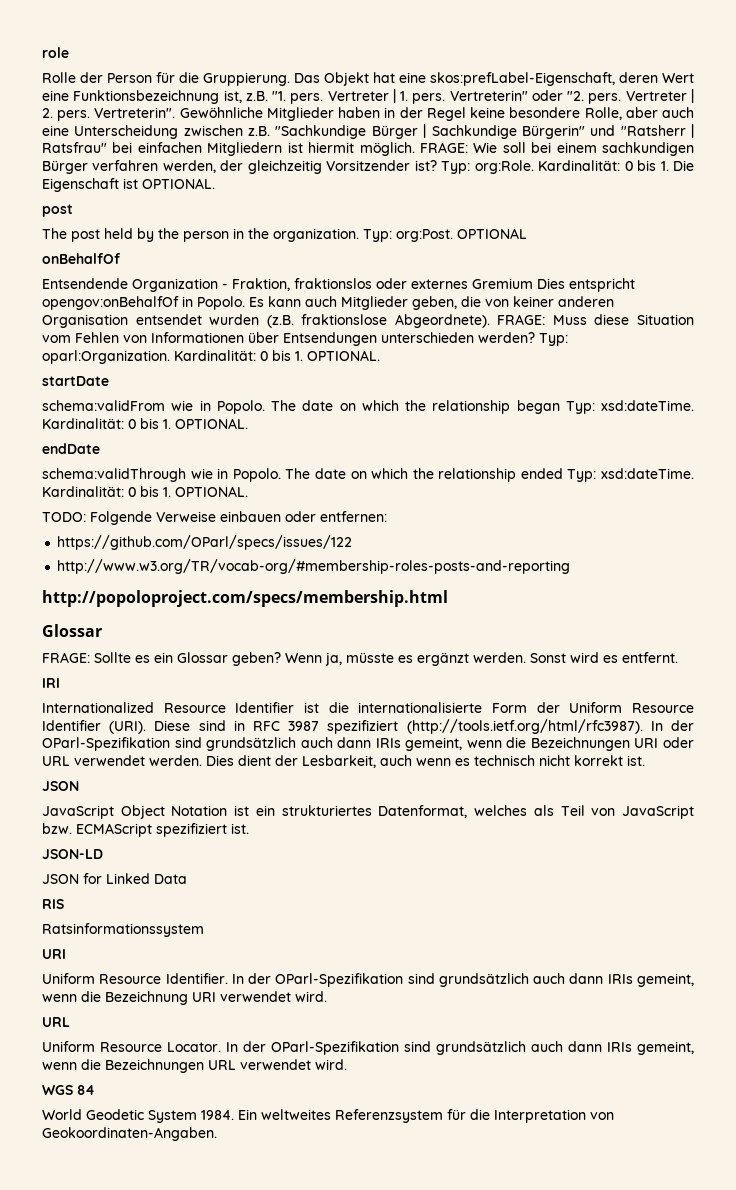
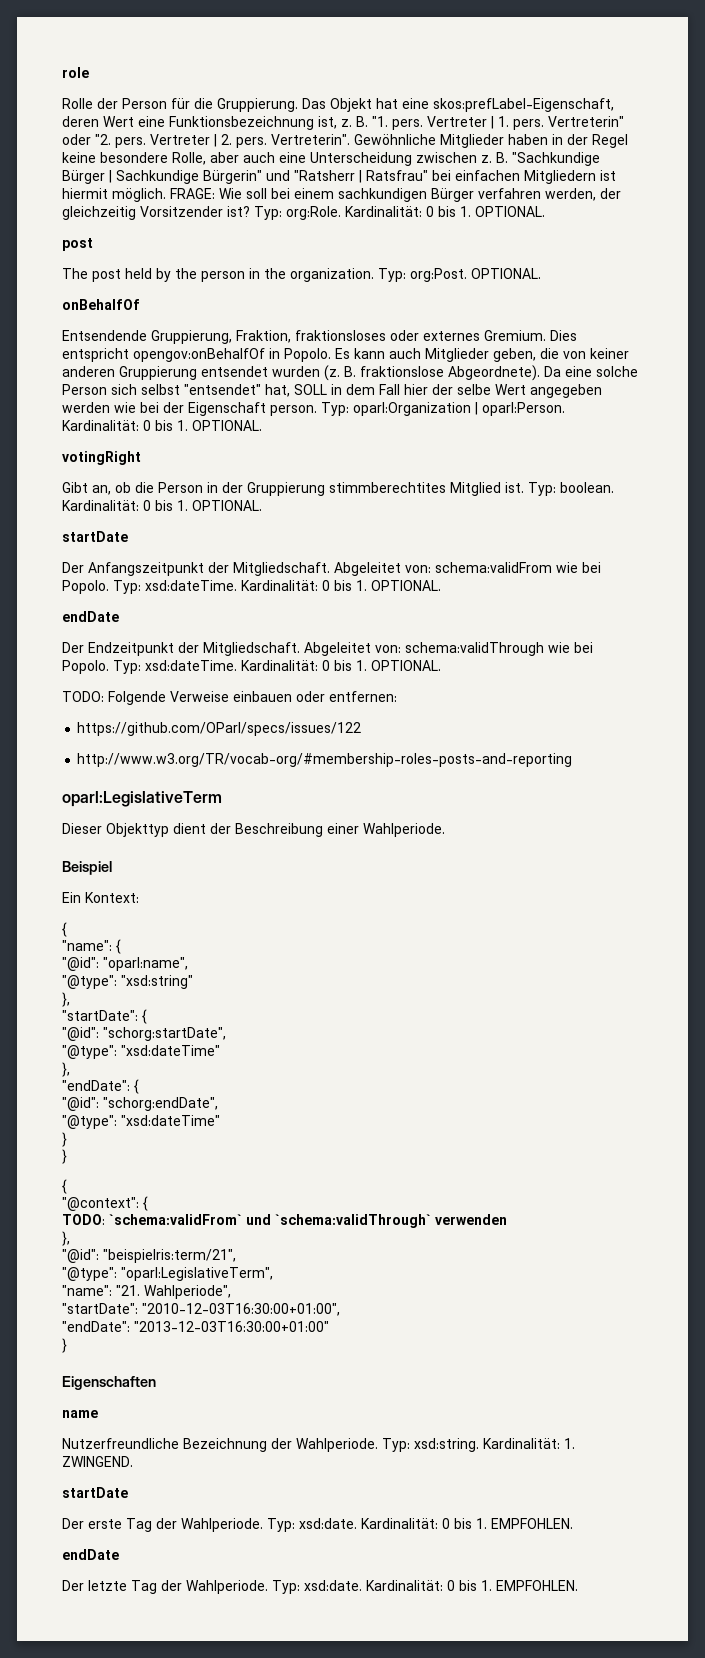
[245,91,268,101] z.B. -> [341,116,368,127] z. B.
[248,126,271,136] z.B. -> [481,152,508,163] z. B.
[672,160,694,171] [42,178,138,192] Die Eigenschaft ist -> (471, 211) none
[457,228,527,239] OPTIONAL -> [471,268,541,279] OPTIONAL.
[132,278,372,292] Organization - Fraktion, fraktionslos -> [151,330,386,344] Gruppierung, Fraktion, fraktionsloses
[472,278,533,289] Gremium -> [484,330,546,341] Gremium.
[42,314,128,328] Organisation -> [119,366,197,380] Gruppierung
[266,314,694,328] [42,332,568,346] [42,350,170,364] (z.B. fraktionslose Abgeordnete). FRAGE: Muss diese Situation vom Fehlen von Informationen über Entsendungen unterschieden werden? Typ: oparl:Organization. -> [324,365,638,381] [62,384,602,398] [62,402,565,416] [62,420,262,431] [62,451,141,465] [62,482,614,496] (z. B. fraktionslose Abgeordnete). Da eine solche Person sich selbst "entsendet" hat, SOLL in dem Fall hier der selbe Wert angegeben werden wie bei der Eigenschaft person. Typ: oparl:Organization | oparl:Person. Kardinalität: 0 bis 1. OPTIONAL. // votingRight // Gibt an, ob die Person in der Gruppierung stimmberechtites Mitglied ist. Typ: boolean.
[42,400,560,414] schema:validFrom wie in Popolo. The date on which the relationship began -> [62,562,601,576] [62,580,109,594] Der Anfangszeitpunkt der Mitgliedschaft. Abgeleitet von: schema:validFrom wie bei Popolo.
[42,468,563,482] schema:validThrough wie in Popolo. The date on which the relationship ended -> [62,642,593,656] [62,660,109,674] Der Endzeitpunkt der Mitgliedschaft. Abgeleitet von: schema:validThrough wie bei Popolo.
[42,590,448,607] [42,624,102,637] [42,652,678,666] [42,678,60,688] [42,702,694,713] [42,719,694,734] [42,737,694,751] [42,755,645,768] [42,781,79,791] [42,805,695,819] [42,823,249,837] [42,849,103,859] [42,873,187,884] [42,899,64,909] [42,923,204,937] [42,949,66,959] [42,973,694,987] [42,991,327,1005] [42,1017,70,1027] [42,1041,694,1055] [42,1059,347,1073] [42,1085,95,1095] [42,1109,614,1123] [42,1127,217,1141] http://popoloproject.com/specs/membership.html // Glossar // FRAGE: Sollte es ein Glossar geben? Wenn ja, müsste es ergänzt werden. Sonst wird es entfernt. // IRI // Internationalized Resource Identifier ist die internationalisierte Form der Uniform Resource Identifier (URI). Diese sind in RFC 3987 spezifiziert (http://tools.ietf.org/html/rfc3987). In der OParl-Spezifikation sind grundsätzlich auch dann IRIs gemeint, wenn die Bezeichnungen URI oder URL verwendet werden. Dies dient der Lesbarkeit, auch wenn es technisch nicht korrekt ist. // JSON // JavaScript Object Notation ist ein strukturiertes Datenformat, welches als Teil von JavaScript bzw. ECMAScript spezifiziert ist. // JSON-LD // JSON for Linked Data // RIS // Ratsinformationssystem // URI // Uniform Resource Identifier. In der OParl-Spezifikation sind grundsätzlich auch dann IRIs gemeint, wenn die Bezeichnung URI verwendet wird. // URL // Uniform Resource Locator. In der OParl-Spezifikation sind grundsätzlich auch dann IRIs gemeint, wenn die Bezeichnungen URL verwendet wird. // WGS 84 // World Geodetic System 1984. Ein weltweites Referenzsystem für die Interpretation von Geokoordinaten-Angaben. -> [62,791,222,807] [62,823,445,837] [62,861,112,875] [62,892,139,903] [62,922,67,937] [62,939,121,954] [62,957,188,971] [62,975,193,989] [62,992,70,1007] [62,1009,147,1024] [62,1027,226,1041] [62,1045,220,1059] [62,1062,70,1077] [62,1079,139,1094] [62,1097,218,1111] [62,1115,220,1129] [62,1132,67,1147] [62,1149,67,1164] [62,1179,67,1194] [62,1196,148,1211] [62,1214,507,1228] [62,1231,70,1246] [62,1249,236,1263] [62,1267,273,1281] [62,1285,231,1299] [62,1303,340,1316] [62,1321,329,1332] [62,1338,67,1353] [62,1376,156,1390] [62,1410,98,1418] [62,1438,575,1452] [62,1456,133,1467] [62,1487,128,1498] [62,1518,573,1532] [62,1549,119,1560] [62,1580,578,1594] oparl:LegislativeTerm // Dieser Objekttyp dient der Beschreibung einer Wahlperiode. // Beispiel // Ein Kontext: // { // "name": { // "@id": "oparl:name", // "@type": "xsd:string" // }, // "startDate": { // "@id": "schorg:startDate", // "@type": "xsd:dateTime" // }, // "endDate": { // "@id": "schorg:endDate", // "@type": "xsd:dateTime" // } // } // { // "@context": { // TODO: `schema:validFrom` und `schema:validThrough` verwenden // }, // "@id": "beispielris:term/21", // "@type": "oparl:LegislativeTerm", // "name": "21. Wahlperiode", // "startDate": "2010-12-03T16:30:00+01:00", // "endDate": "2013-12-03T16:30:00+01:00" // } // Eigenschaften // name // Nutzerfreundliche Bezeichnung der Wahlperiode. Typ: xsd:string. Kardinalität: 1. ZWINGEND. // startDate // Der erste Tag der Wahlperiode. Typ: xsd:date. Kardinalität: 0 bis 1. EMPFOHLEN. // endDate // Der letzte Tag der Wahlperiode. Typ: xsd:date. Kardinalität: 0 bis 1. EMPFOHLEN.

